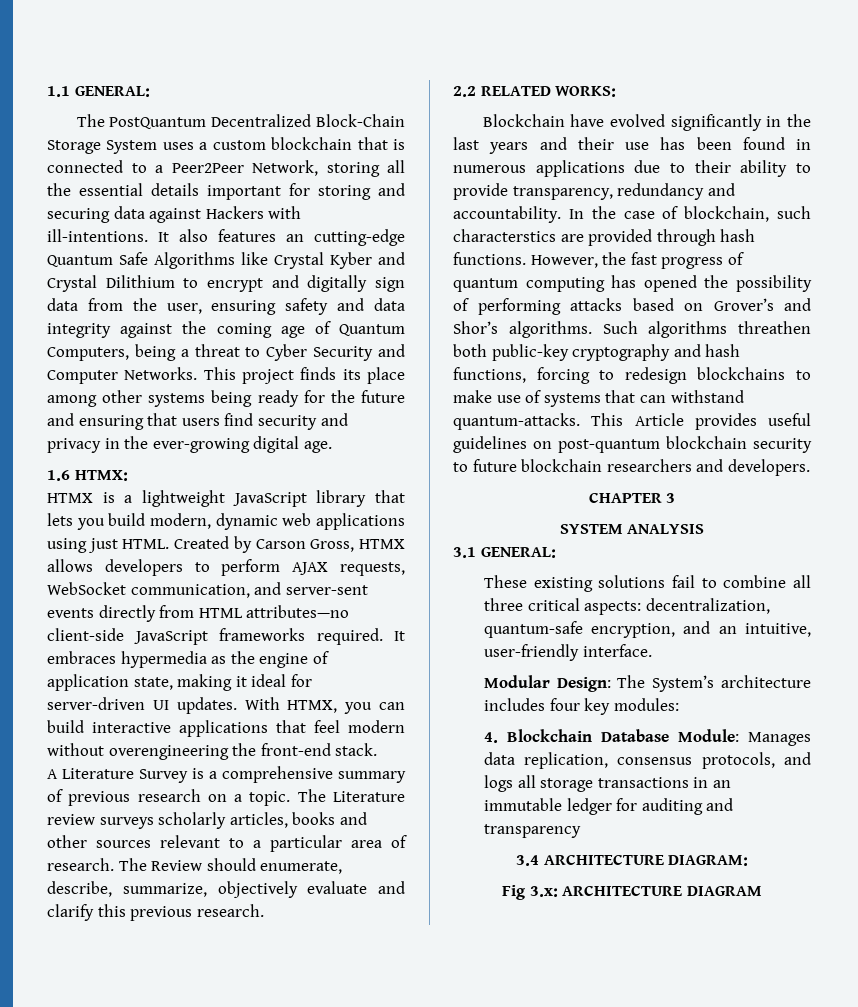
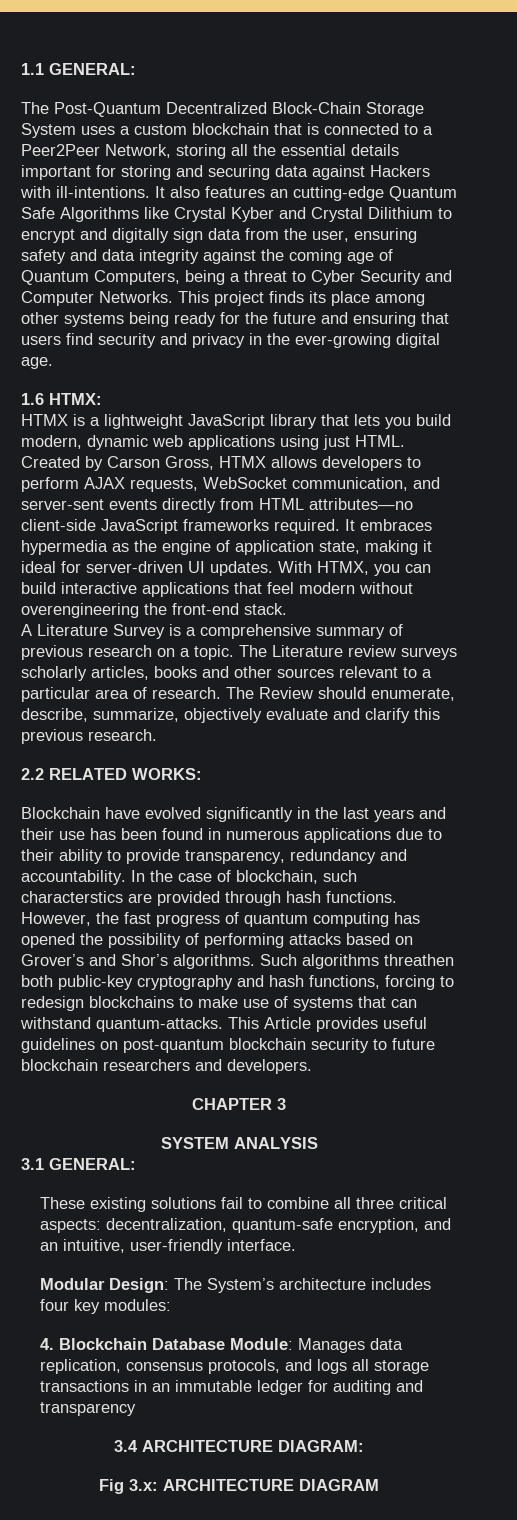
[109,117,207,129] PostQuantum -> [54,102,161,117] Post-Quantum

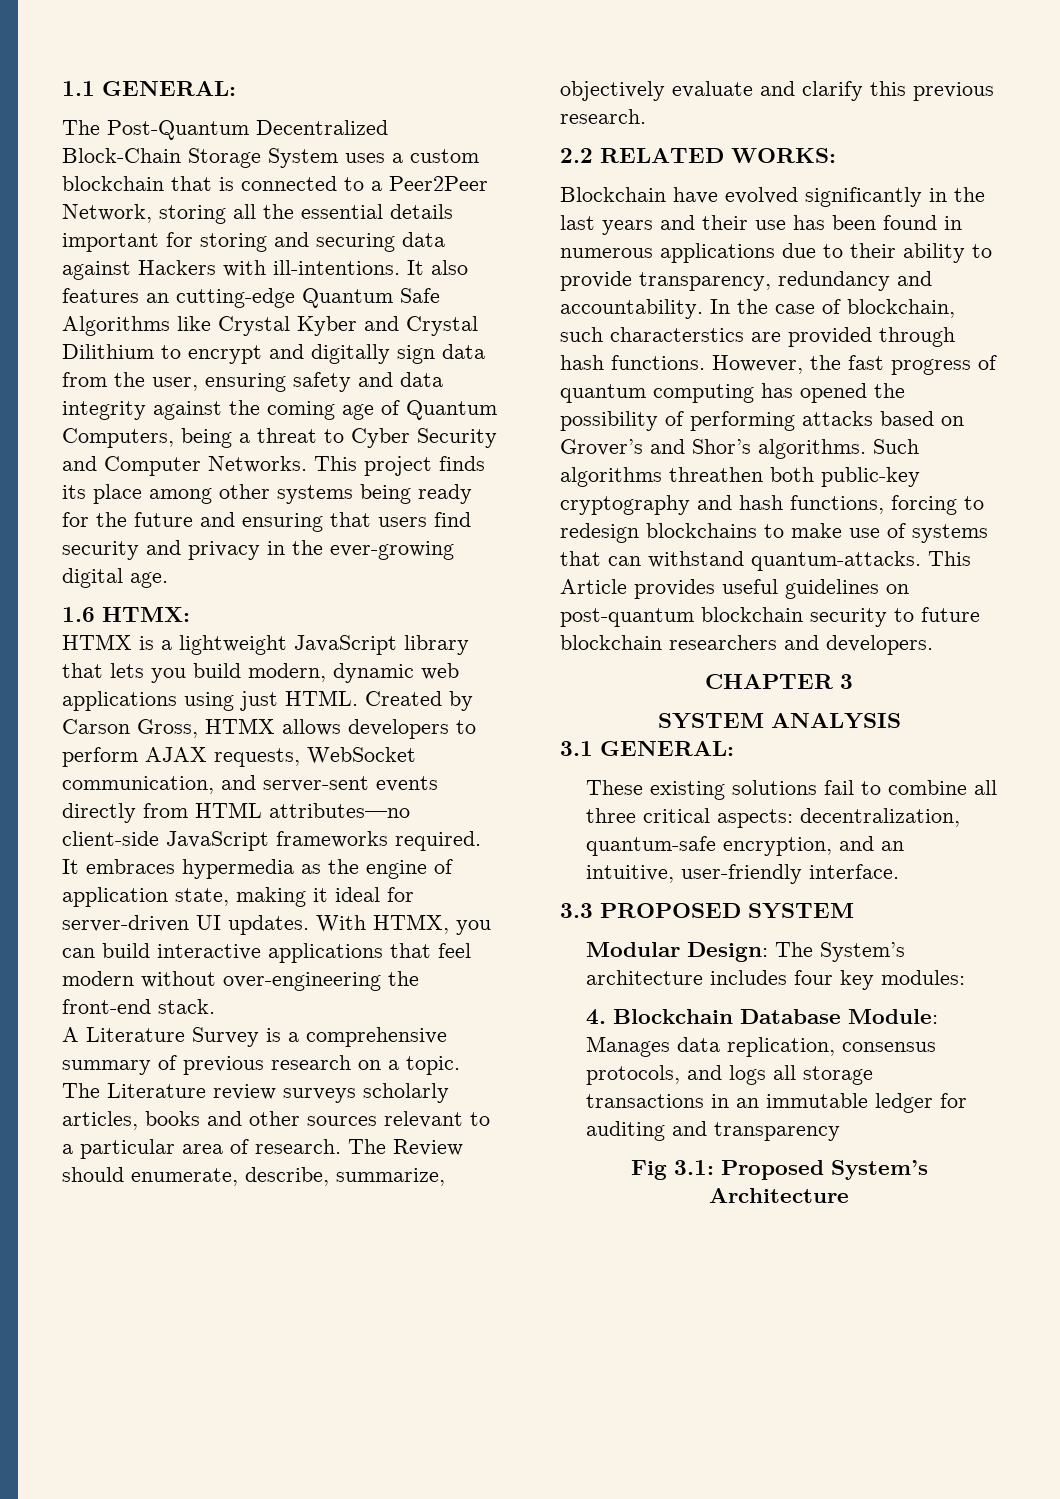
[21,603,139,618] overengineering -> [223,972,381,991] over-engineering
(296, 1245) none -> [560,903,854,919] // 3.3 PROPOSED SYSTEM
[114,1440,364,1452] [99,1479,379,1494] 3.4 ARCHITECTURE DIAGRAM: // Fig 3.x: ARCHITECTURE DIAGRAM -> [630,1160,928,1180] [709,1188,849,1203] Fig 3.1: Proposed System’s Architecture

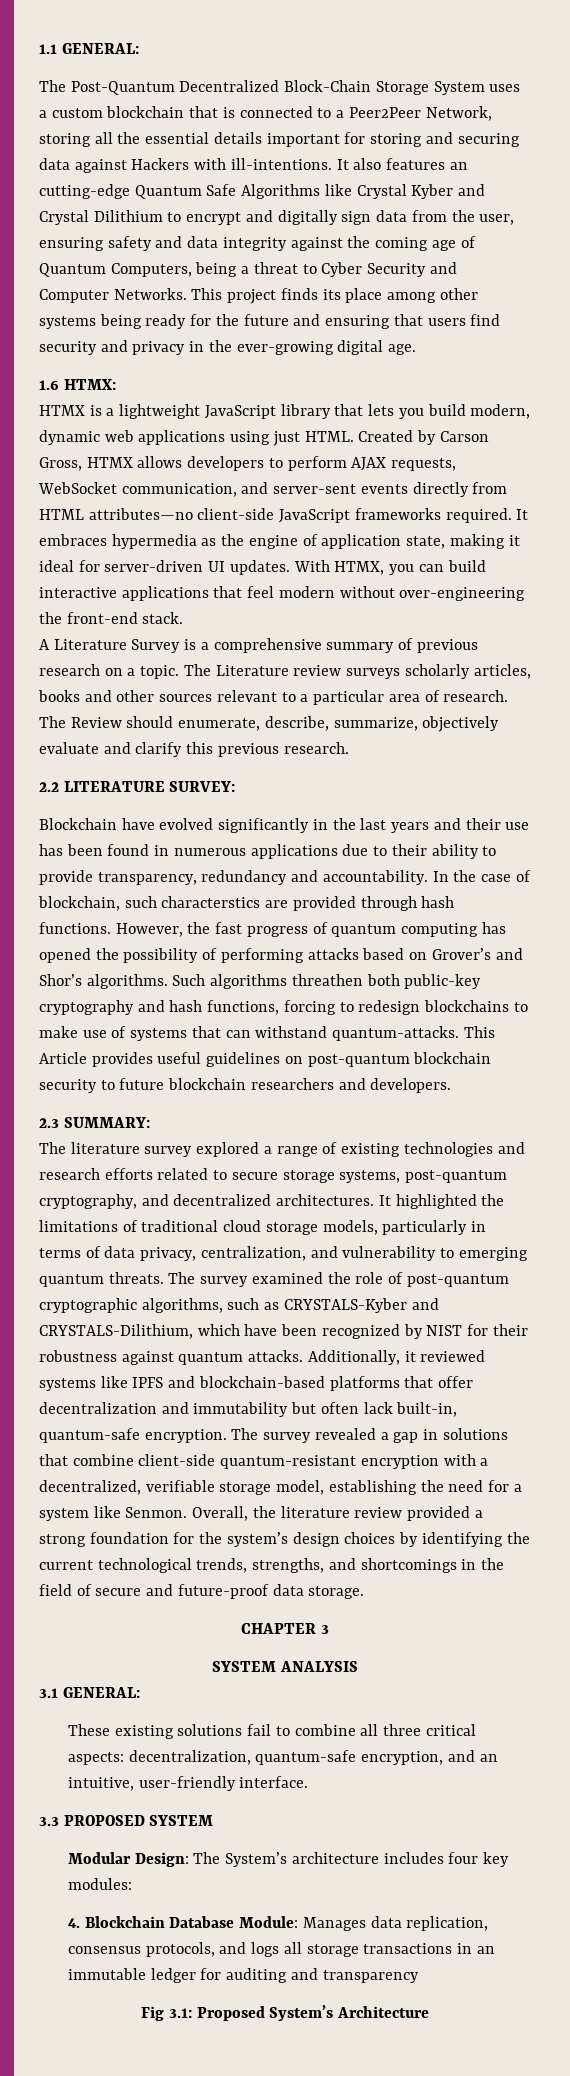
[600,148,836,163] RELATED WORKS: -> [63,781,236,792] LITERATURE SURVEY:
(933, 645) none -> [39,1117,150,1128] [39,1142,525,1157] [39,1168,508,1183] [39,1194,505,1209] [39,1220,487,1235] [39,1246,528,1261] [39,1272,509,1287] [39,1298,439,1313] [39,1324,528,1339] [39,1350,486,1365] [39,1376,474,1391] [39,1402,458,1417] [39,1428,508,1443] [39,1454,489,1469] [39,1480,522,1495] [39,1506,483,1521] [39,1532,530,1547] [39,1558,505,1573] [39,1584,365,1599] // 2.3 SUMMARY: // The literature survey explored a range of existing technologies and research efforts related to secure storage systems, post-quantum cryptography, and decentralized architectures. It highlighted the limitations of traditional cloud storage models, particularly in terms of data privacy, centralization, and vulnerability to emerging quantum threats. The survey examined the role of post-quantum cryptographic algorithms, such as CRYSTALS-Kyber and CRYSTALS-Dilithium, which have been recognized by NIST for their robustness against quantum attacks. Additionally, it reviewed systems like IPFS and blockchain-based platforms that offer decentralization and immutability but often lack built-in, quantum-safe encryption. The survey revealed a gap in solutions that combine client-side quantum-resistant encryption with a decentralized, verifiable storage model, establishing the need for a system like Senmon. Overall, the literature review provided a strong foundation for the system’s design choices by identifying the current technological trends, strengths, and shortcomings in the field of secure and future-proof data storage.

